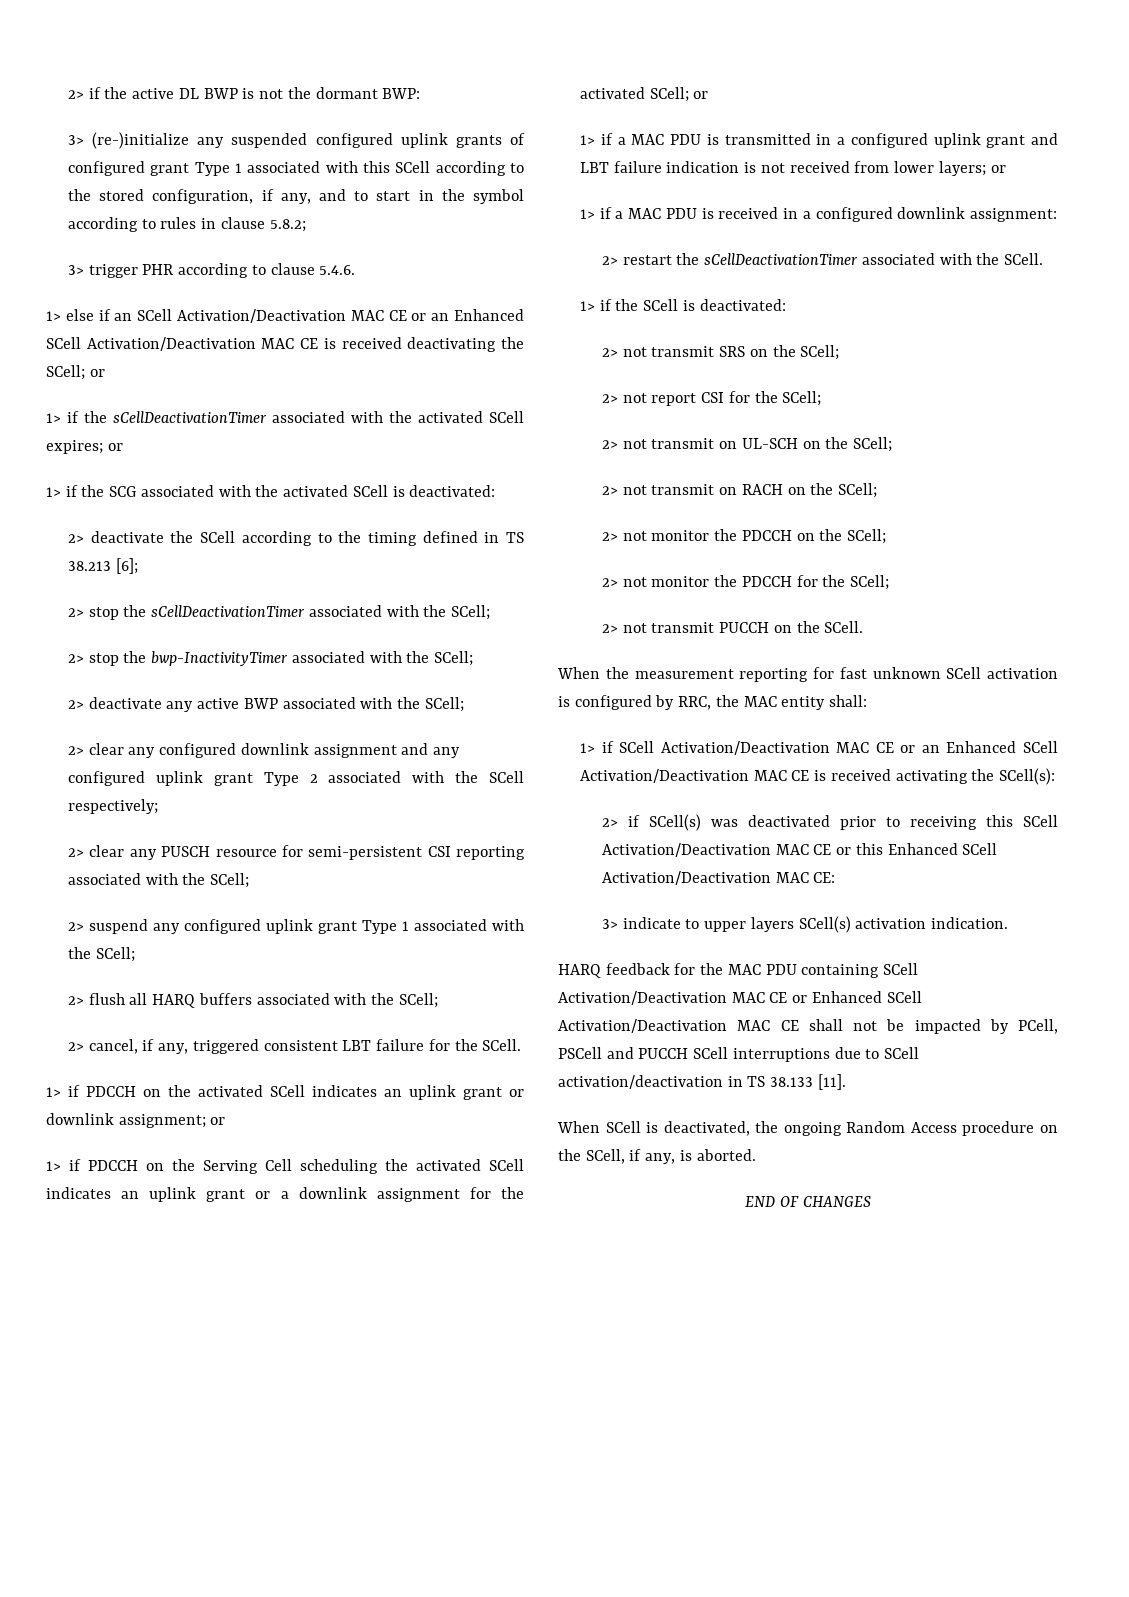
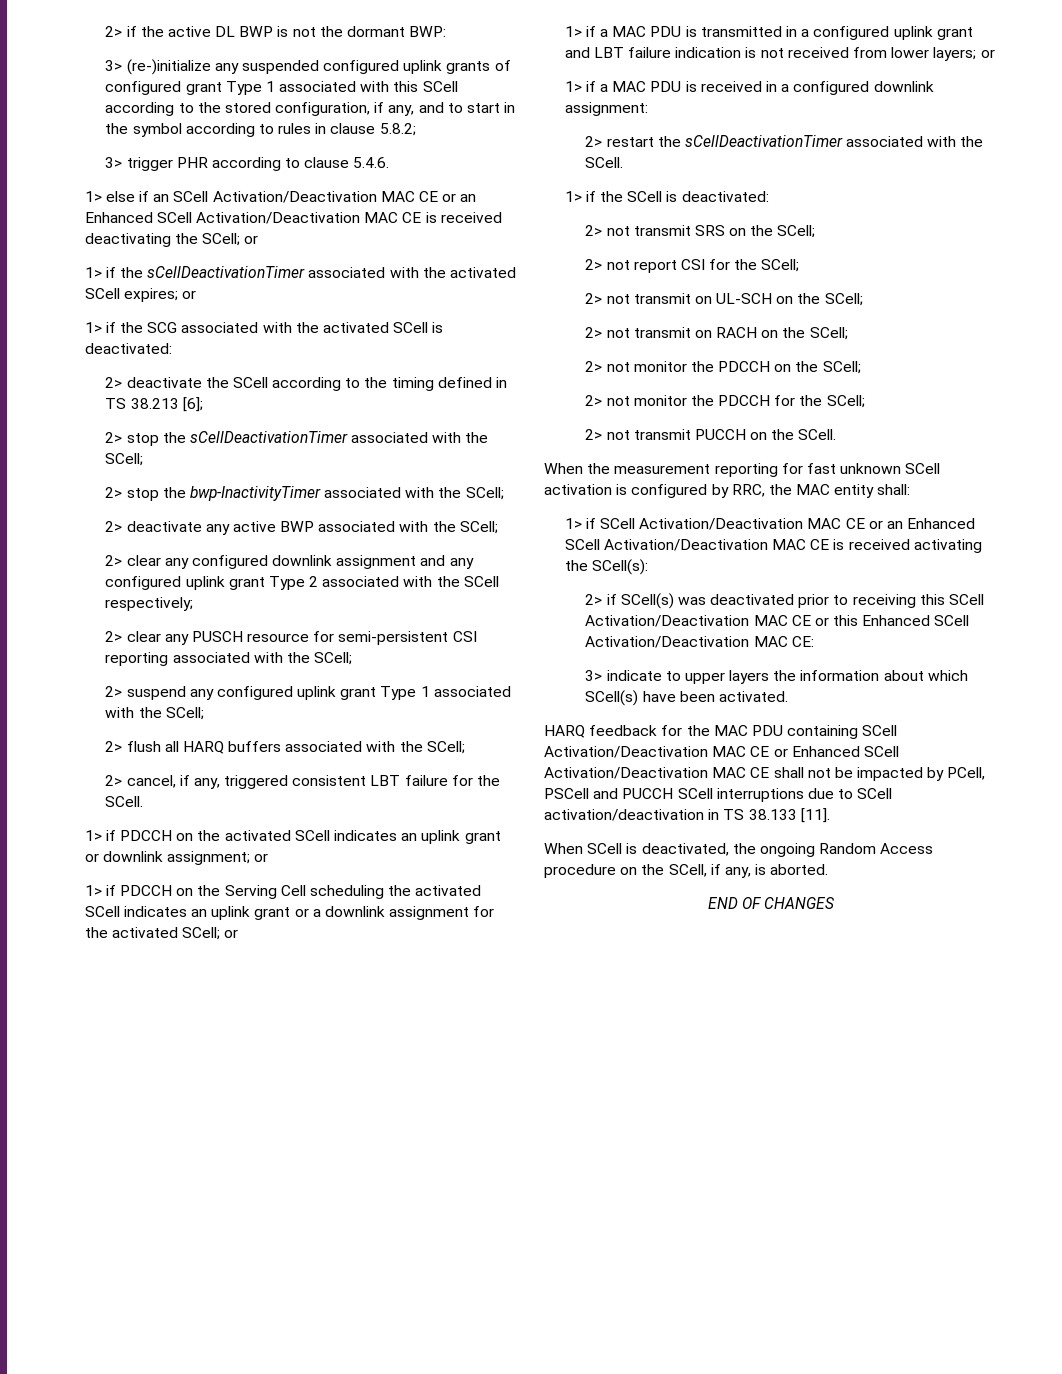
[798,916,1009,933] SCell(s) activation indication. -> [773,670,968,681] [585,690,788,706] the information about which SCell(s) have been activated.

